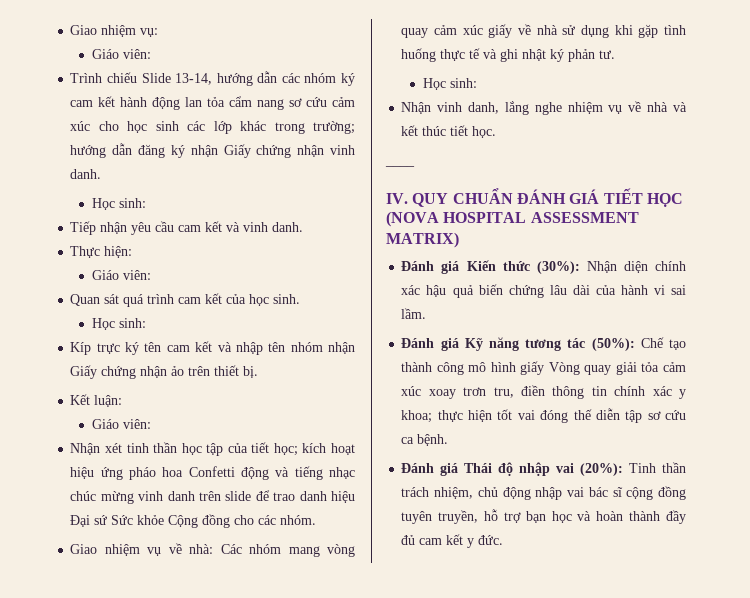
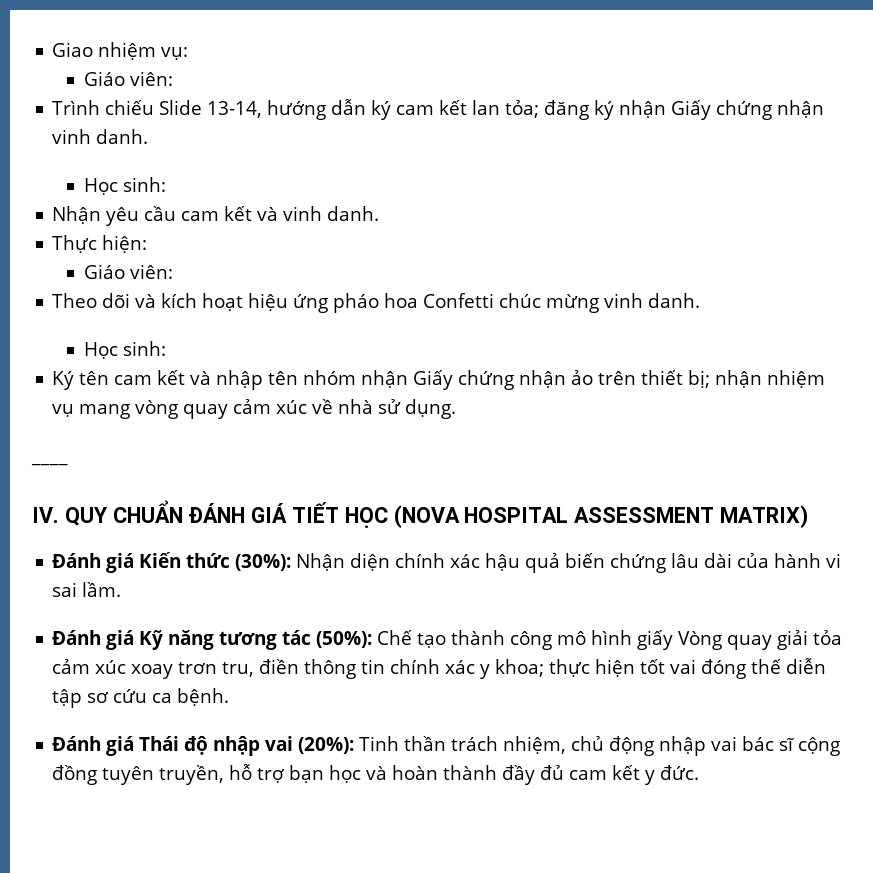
[281,73,337,83] các nhóm -> (367, 107) none
[120,96,356,110] [70,121,355,134] [70,143,133,158] hành động lan tỏa cẩm nang sơ cứu cảm xúc cho học sinh các lớp khác trong trường; hướng dẫn -> [472,100,540,118] lan tỏa;
[70,221,128,235] Tiếp nhận -> [52,206,102,224] Nhận
[70,293,301,307] [91,318,146,330] [70,342,140,355] Quan sát quá trình cam kết của học sinh. // Học sinh: // Kíp trực ký -> [52,293,701,313] [84,341,167,359] [52,371,75,390] Theo dõi và kích hoạt hiệu ứng pháo hoa Confetti chúc mừng vinh danh. // Học sinh: // Ký
[243,366,259,378] [70,394,123,407] [91,419,151,429] [70,442,356,456] [70,466,355,480] [70,490,355,504] [70,514,317,528] [70,543,282,556] bị. // Kết luận: // Giáo viên: // Nhận xét tinh thần học tập của tiết học; kích hoạt hiệu ứng pháo hoa Confetti động và tiếng nhạc chúc mừng vinh danh trên slide để trao danh hiệu Đại sứ Sức khỏe Cộng đồng cho các nhóm. // Giao nhiệm vụ về nhà: Các nhóm -> [688,370,826,388] [52,404,75,417] bị; nhận nhiệm vụ
[488,24,513,38] giấy -> (308, 407) none
[581,24,686,38] [401,48,616,62] [422,78,477,90] [401,101,687,115] [401,125,497,138] dụng khi gặp tình huống thực tế và ghi nhật ký phản tư. // Học sinh: // Nhận vinh danh, lắng nghe nhiệm vụ về nhà và kết thúc tiết học. -> [405,399,457,419] dụng.

